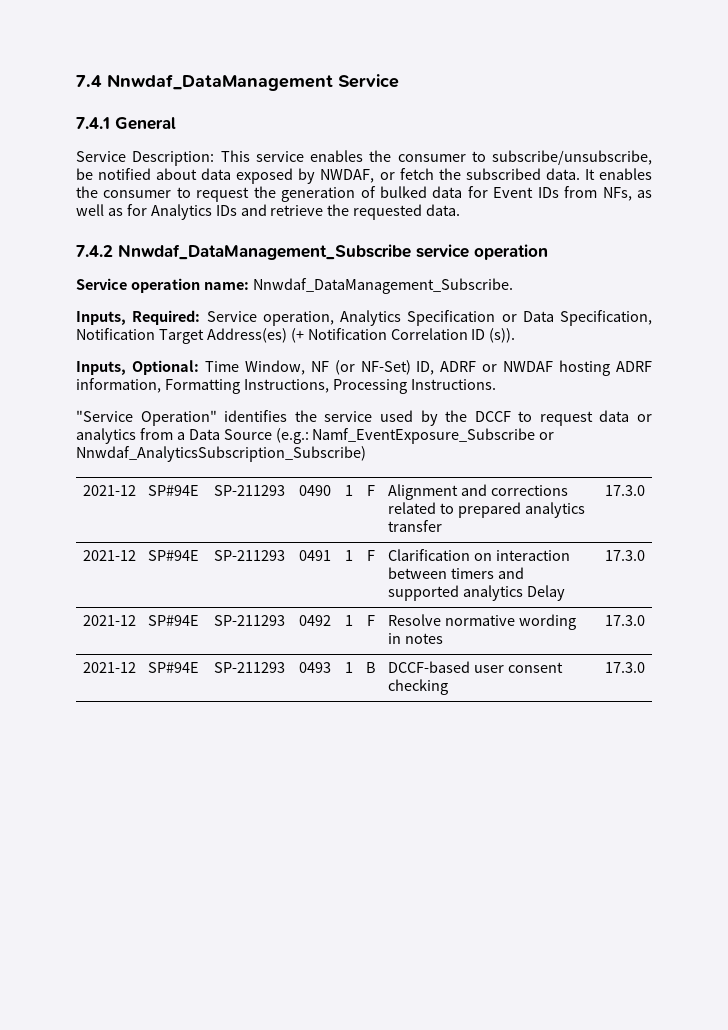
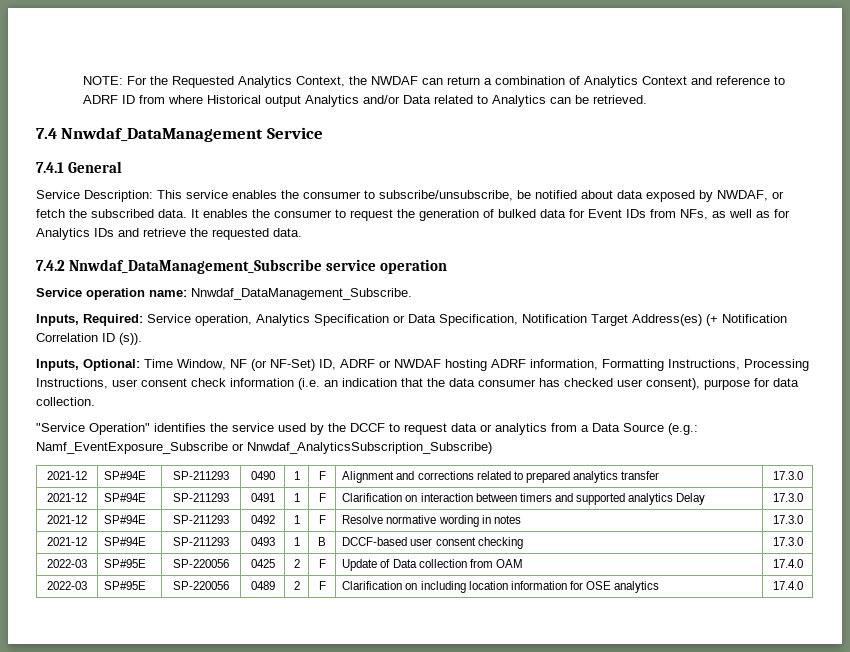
(76, 81) none -> [83,76,786,88] [83,95,648,107] NOTE: For the Requested Analytics Context, the NWDAF can return a combination of Analytics Context and reference to ADRF ID from where Historical output Analytics and/or Data related to Analytics can be retrieved. //
[410,379,496,390] Instructions. -> [36,378,799,390] [36,397,95,406] Instructions, user consent check information (i.e. an indication that the data consumer has checked user consent), purpose for data collection.
(645, 667) none -> [47,559,87,568] [104,559,147,568] [173,559,229,568] [250,559,275,568] [293,559,300,568] [318,559,326,568] [342,559,523,571] [772,559,803,568] [47,581,87,590] [104,581,147,590] [173,581,229,590] [250,581,275,590] [293,581,300,590] [318,581,326,590] [342,581,660,593] [772,581,803,590] // 2022-03 | SP#95E | SP-220056 | 0425 | 2 | F | Update of Data collection from OAM | 17.4.0 // 2022-03 | SP#95E | SP-220056 | 0489 | 2 | F | Clarification on including location information for OSE analytics | 17.4.0

